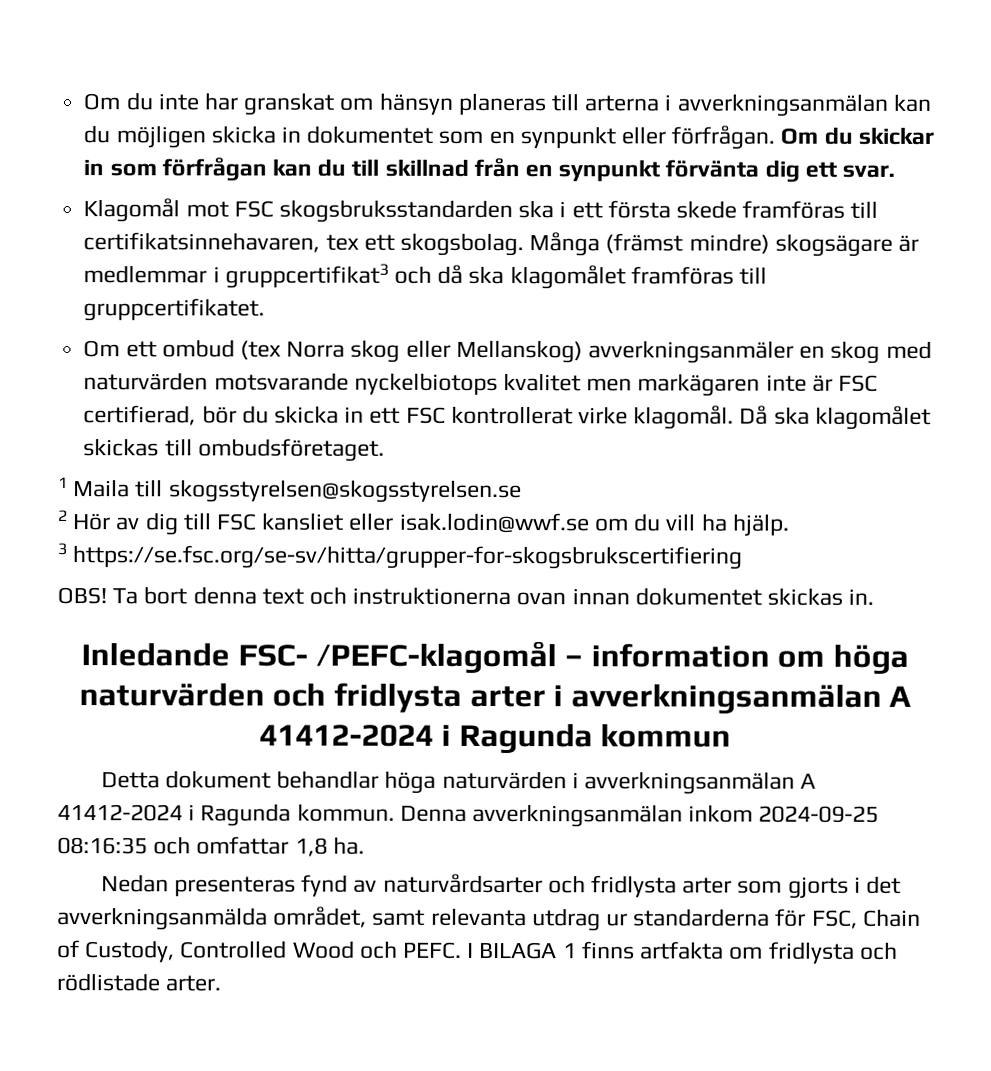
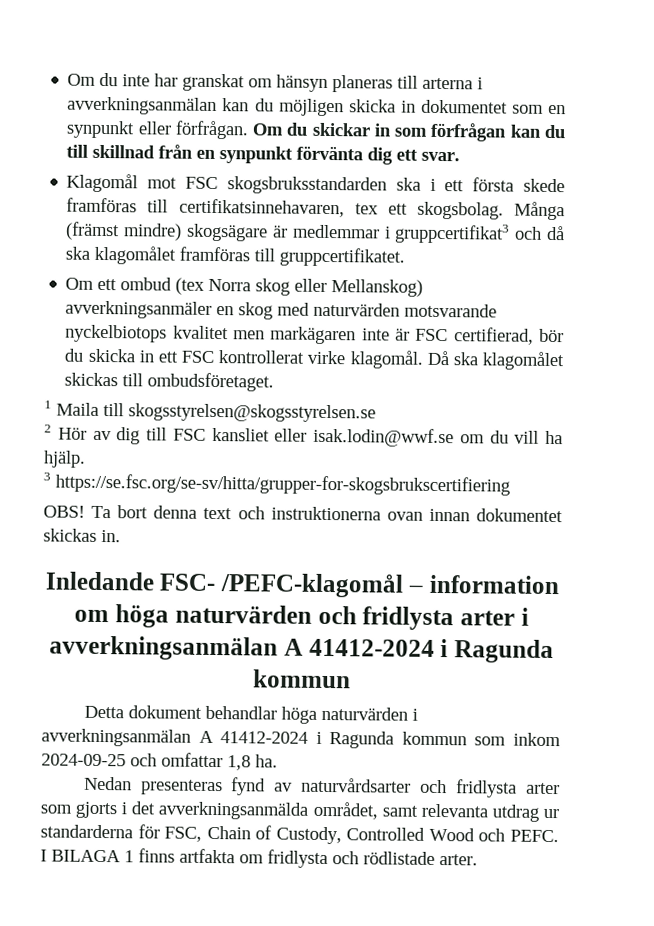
[296,803,684,828] kommun. Denna avverkningsanmälan -> [401,731,507,746] kommun som
[57,837,148,855] 08:16:35 -> (126, 760) none

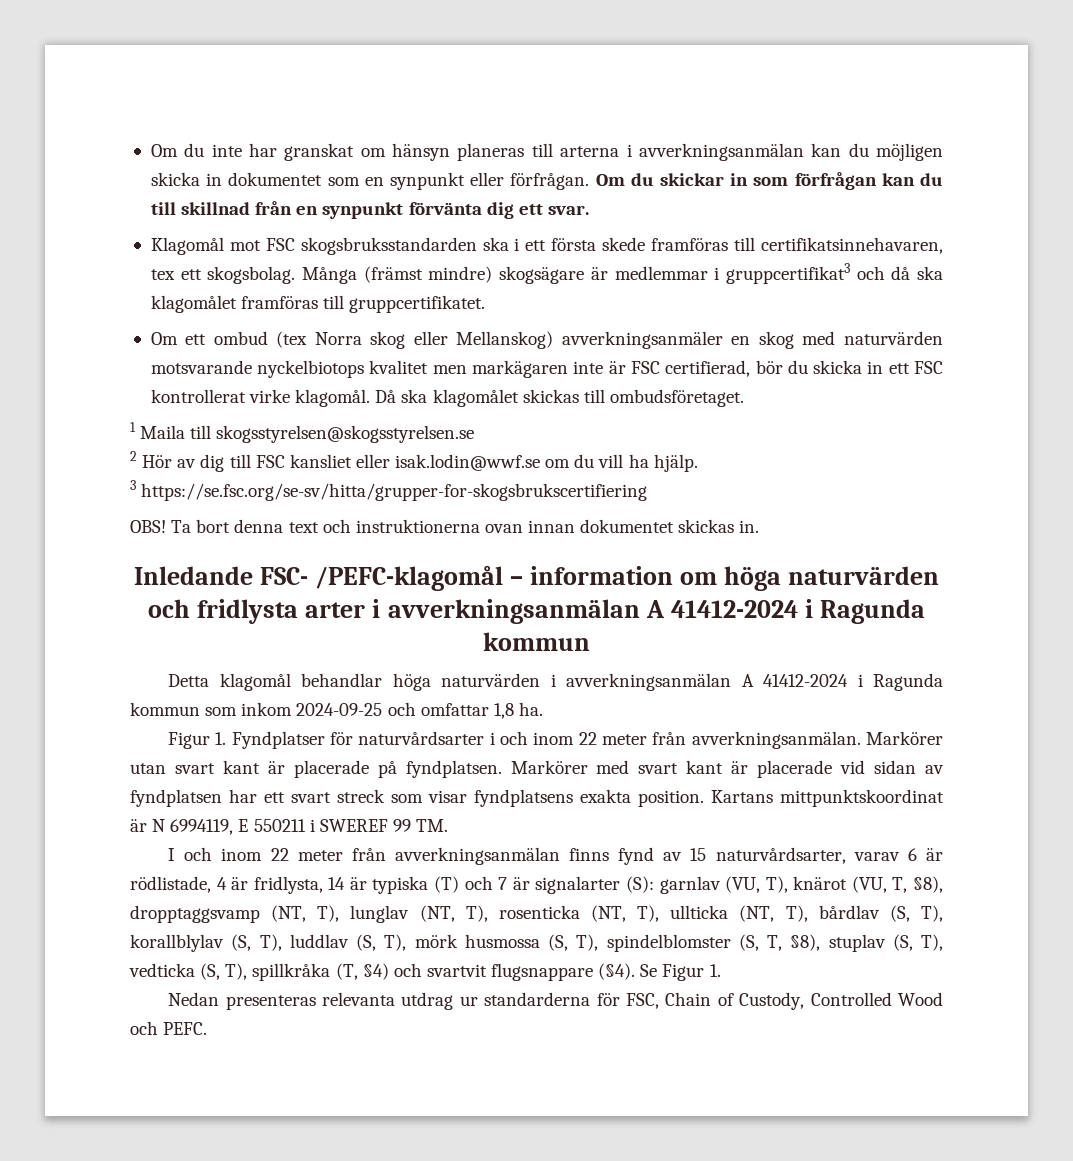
[127,705,202,719] dokument -> [219,673,291,691] klagomål
[83,776,561,798] [40,801,418,820] Nedan presenteras fynd av naturvårdsarter och fridlysta arter som gjorts i det avverkningsanmälda området, samt -> [168,731,943,749] [130,760,944,778] [130,789,944,807] [130,819,449,835] [168,847,943,865] [130,876,943,894] [130,905,943,923] [130,934,943,952] [129,963,721,981] [168,992,316,1010] Figur 1. Fyndplatser för naturvårdsarter i och inom 22 meter från avverkningsanmälan. Markörer utan svart kant är placerade på fyndplatsen. Markörer med svart kant är placerade vid sidan av fyndplatsen har ett svart streck som visar fyndplatsens exakta position. Kartans mittpunktskoordinat är N 6994119, E 550211 i SWEREF 99 TM. // I och inom 22 meter från avverkningsanmälan finns fynd av 15 naturvårdsarter, varav 6 är rödlistade, 4 är fridlysta, 14 är typiska (T) och 7 är signalarter (S): garnlav (VU, T), knärot (VU, T, §8), dropptaggsvamp (NT, T), lunglav (NT, T), rosenticka (NT, T), ullticka (NT, T), bårdlav (S, T), korallblylav (S, T), luddlav (S, T), mörk husmossa (S, T), spindelblomster (S, T, §8), stuplav (S, T), vedticka (S, T), spillkråka (T, §4) och svartvit flugsnappare (§4). Se Figur 1. // Nedan presenteras
[40,848,478,869] I BILAGA 1 finns artfakta om fridlysta och rödlistade arter. -> (208, 1028) none

